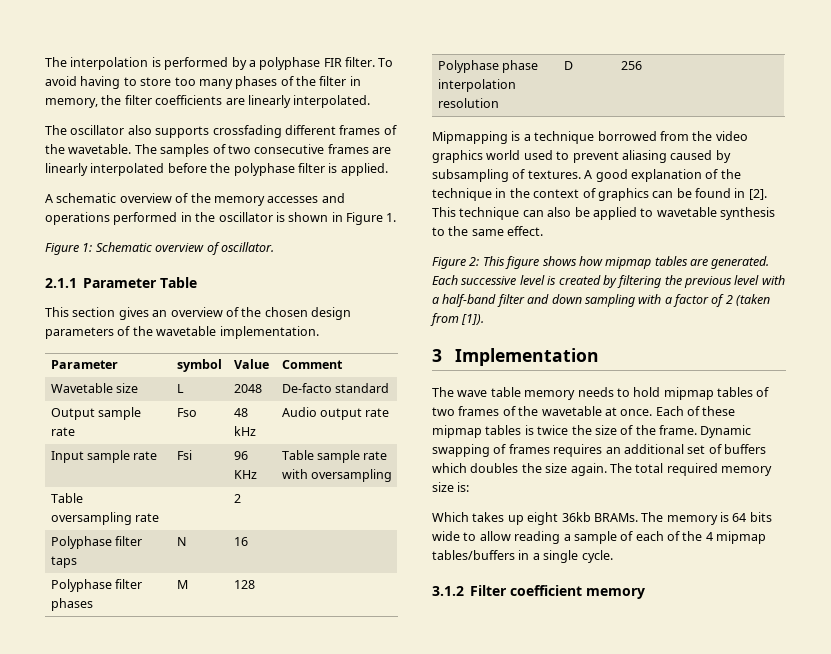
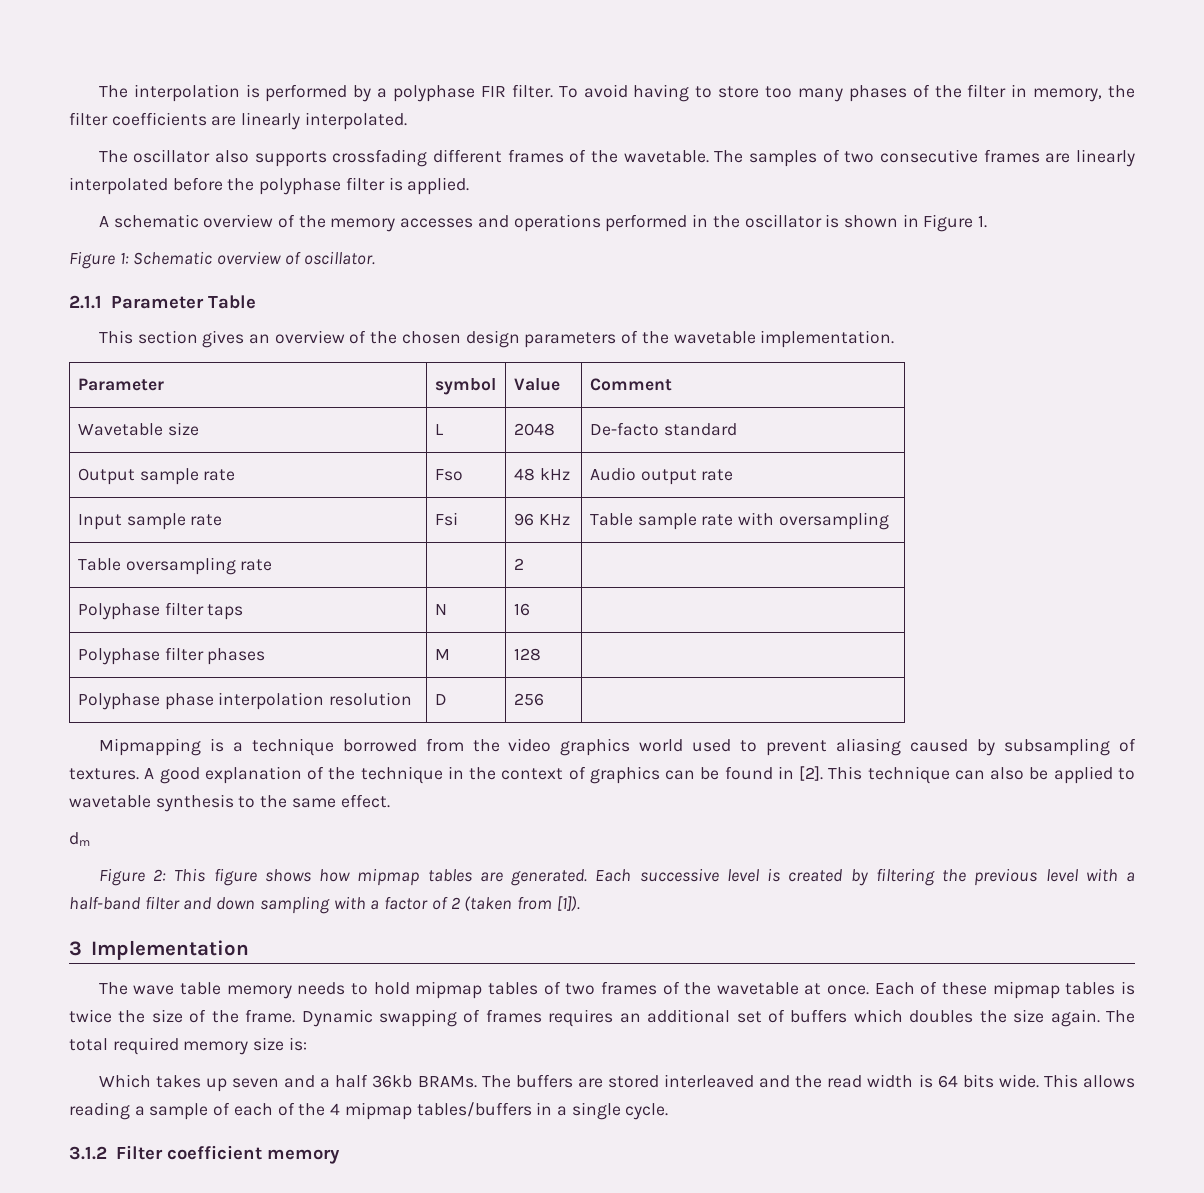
(544, 231) none -> [69,832,90,846] // dm
[527,512,772,525] [432,531,511,541] eight 36kb BRAMs. The memory is 64 bits wide to allow -> [232,1074,1136,1088] seven and a half 36kb BRAMs. The buffers are stored interleaved and the read width is 64 bits wide. This allows

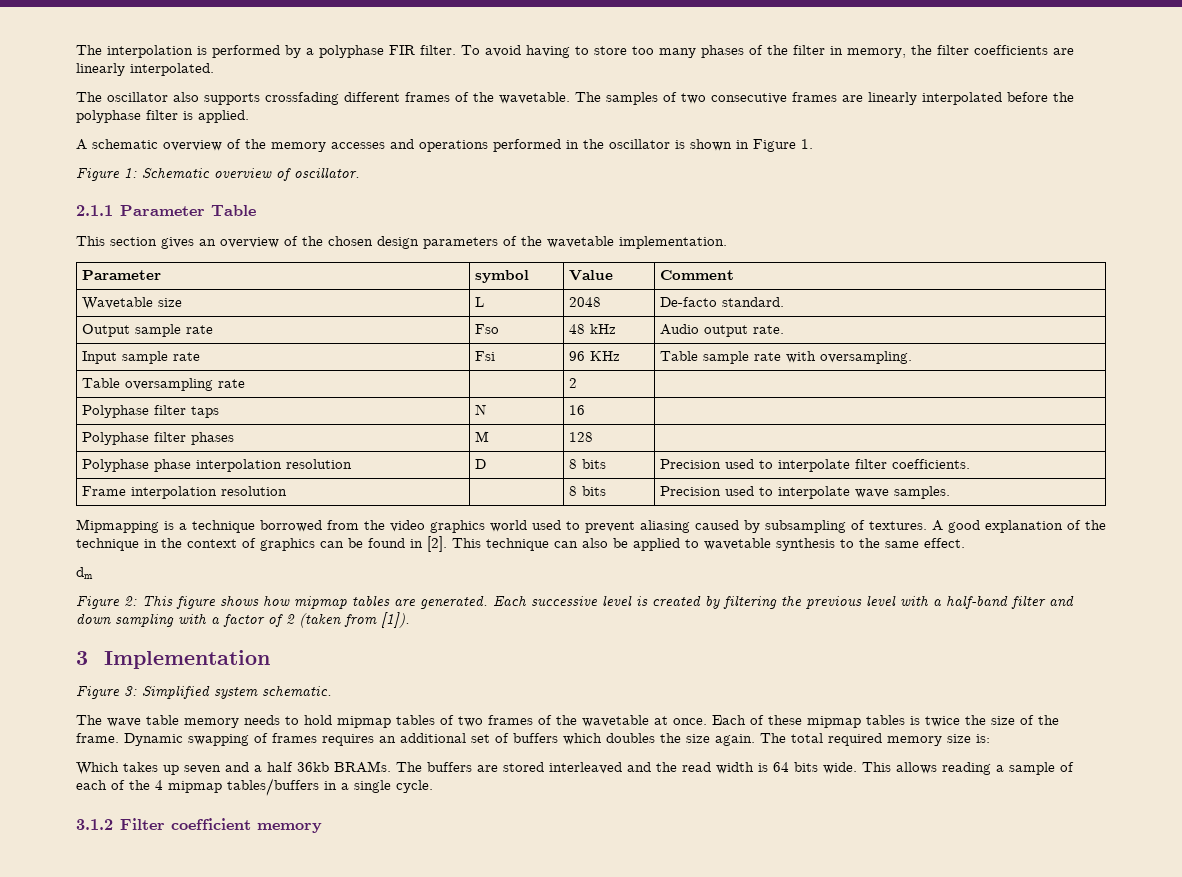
[663,423,737,436] standard -> [722,297,785,307] standard.
[701,469,734,481] rate -> [753,325,785,334] rate.
[778,512,889,530] oversampling -> [820,351,913,364] oversampling.
[513,693,544,706] 256 | -> [569,459,607,469] [660,459,971,472] [82,486,288,499] [569,486,607,496] [660,486,951,499] 8 bits | Precision used to interpolate filter coefficients. // Frame interpolation resolution | | 8 bits | Precision used to interpolate wave samples.
(249, 950) none -> [76,685,332,699] // Figure 3: Simplified system schematic.

